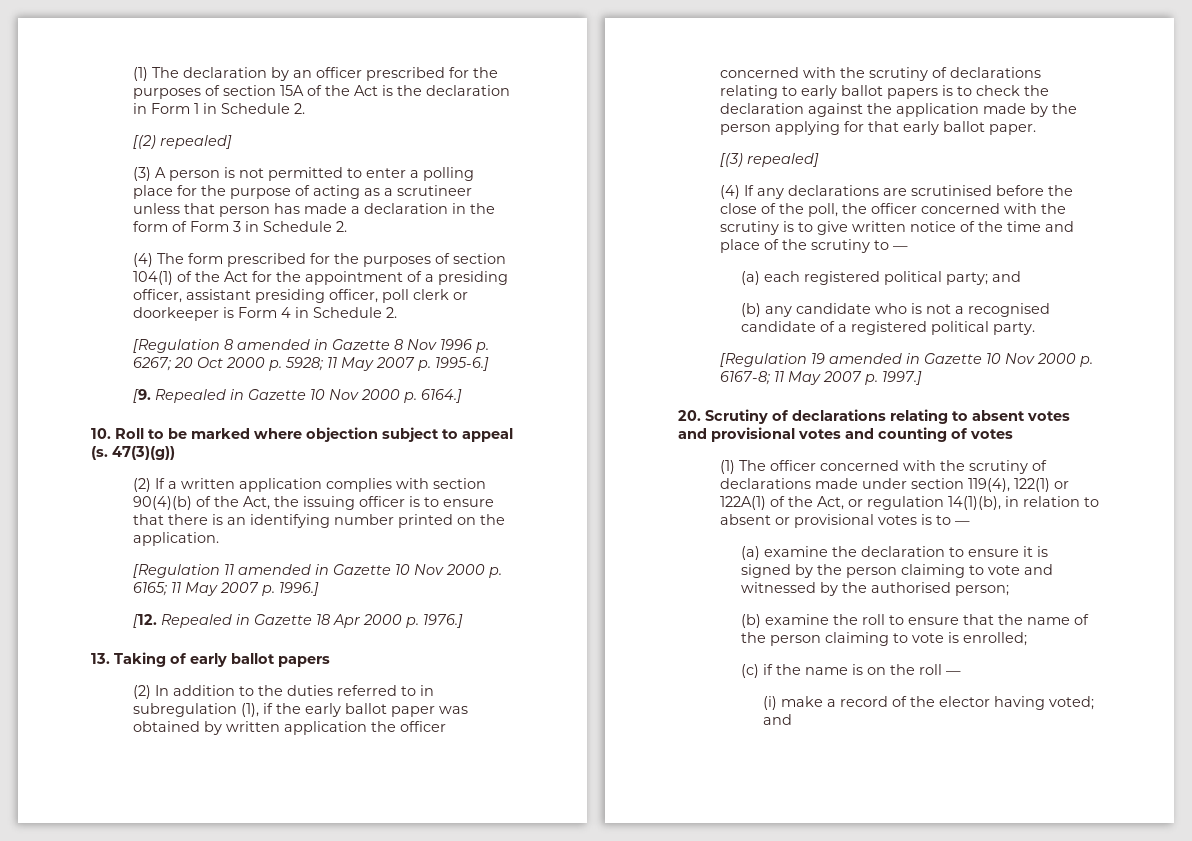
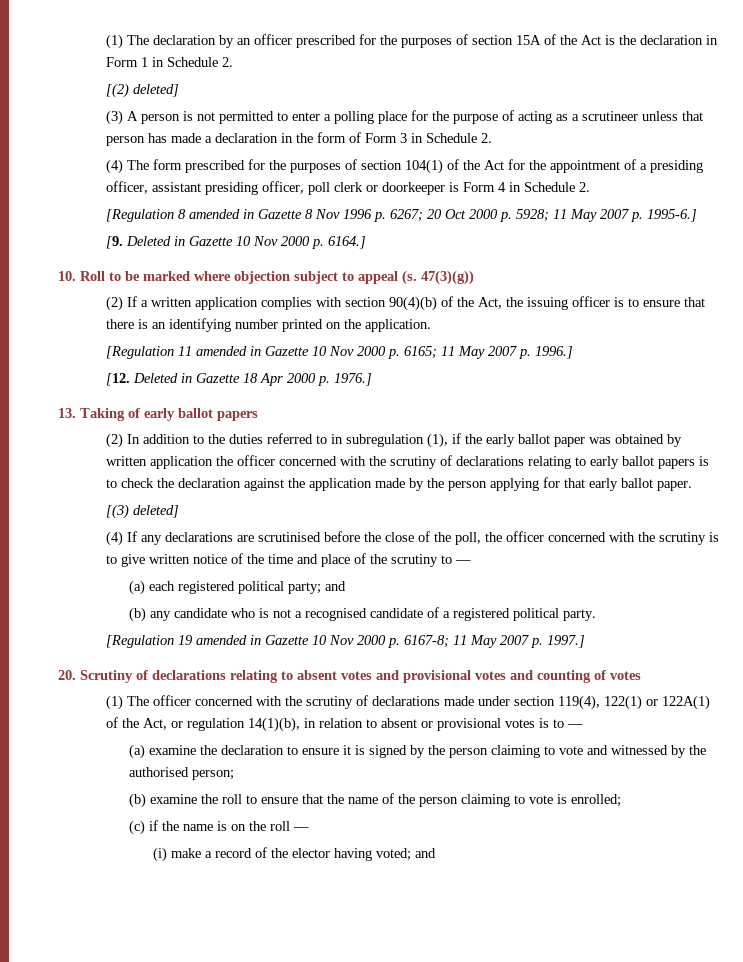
[160,135,233,149] repealed] -> [132,84,179,97] deleted]
[155,389,227,403] Repealed -> [125,236,171,246] Deleted
[161,614,233,628] Repealed -> [132,373,178,383] Deleted
[747,153,820,167] repealed] -> [132,505,179,518] deleted]

